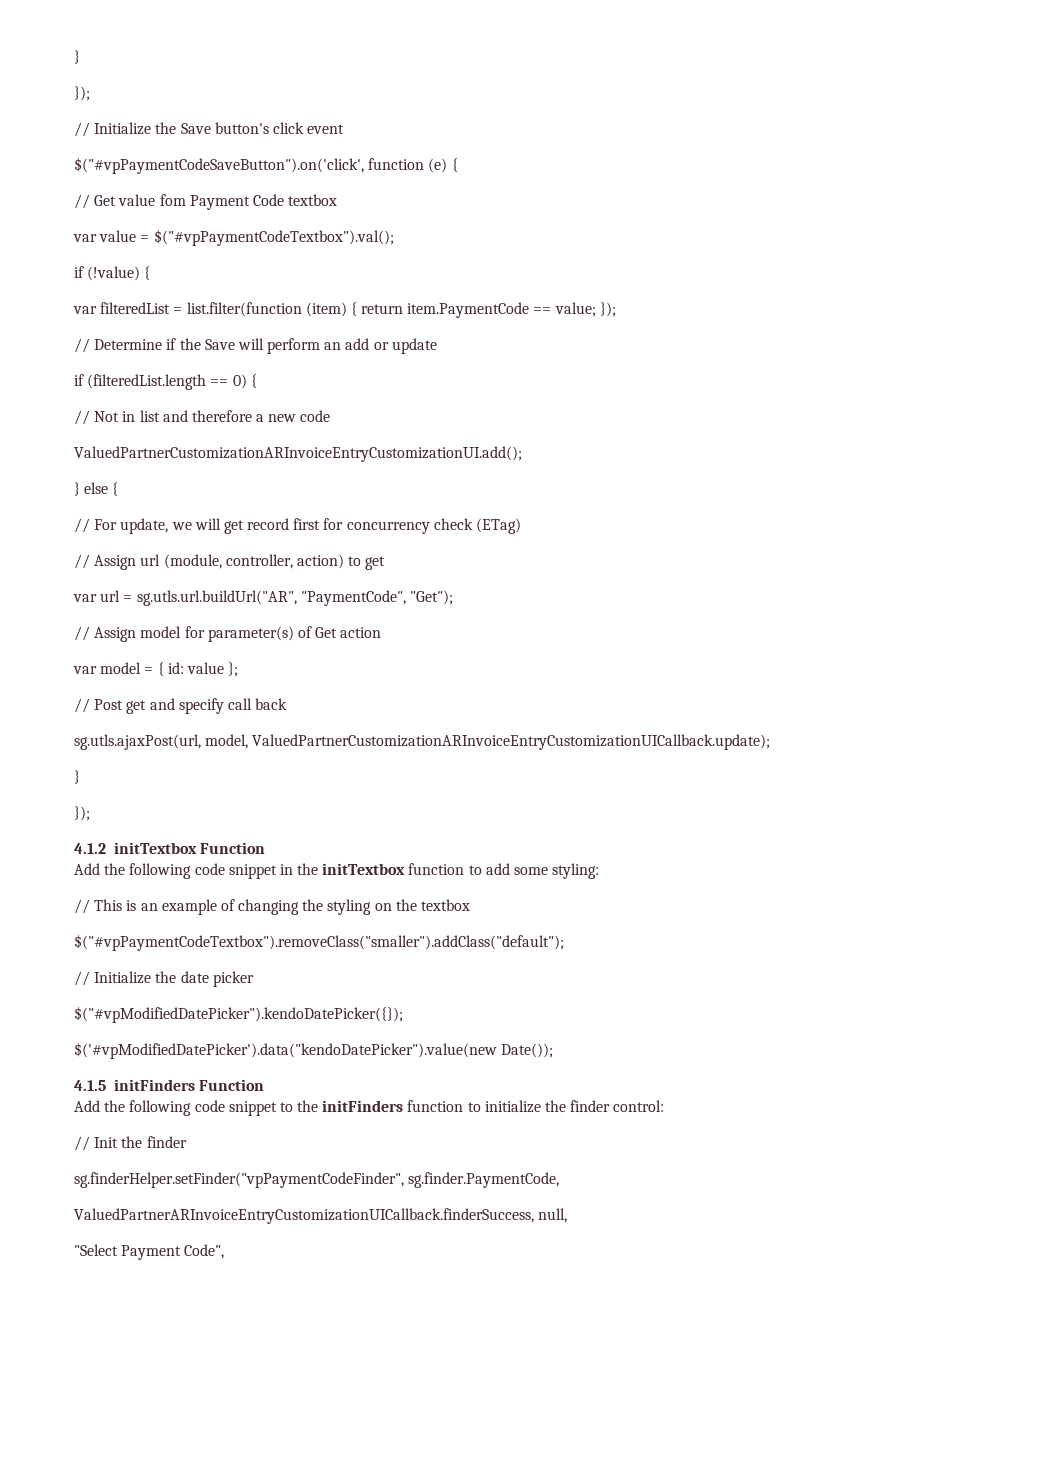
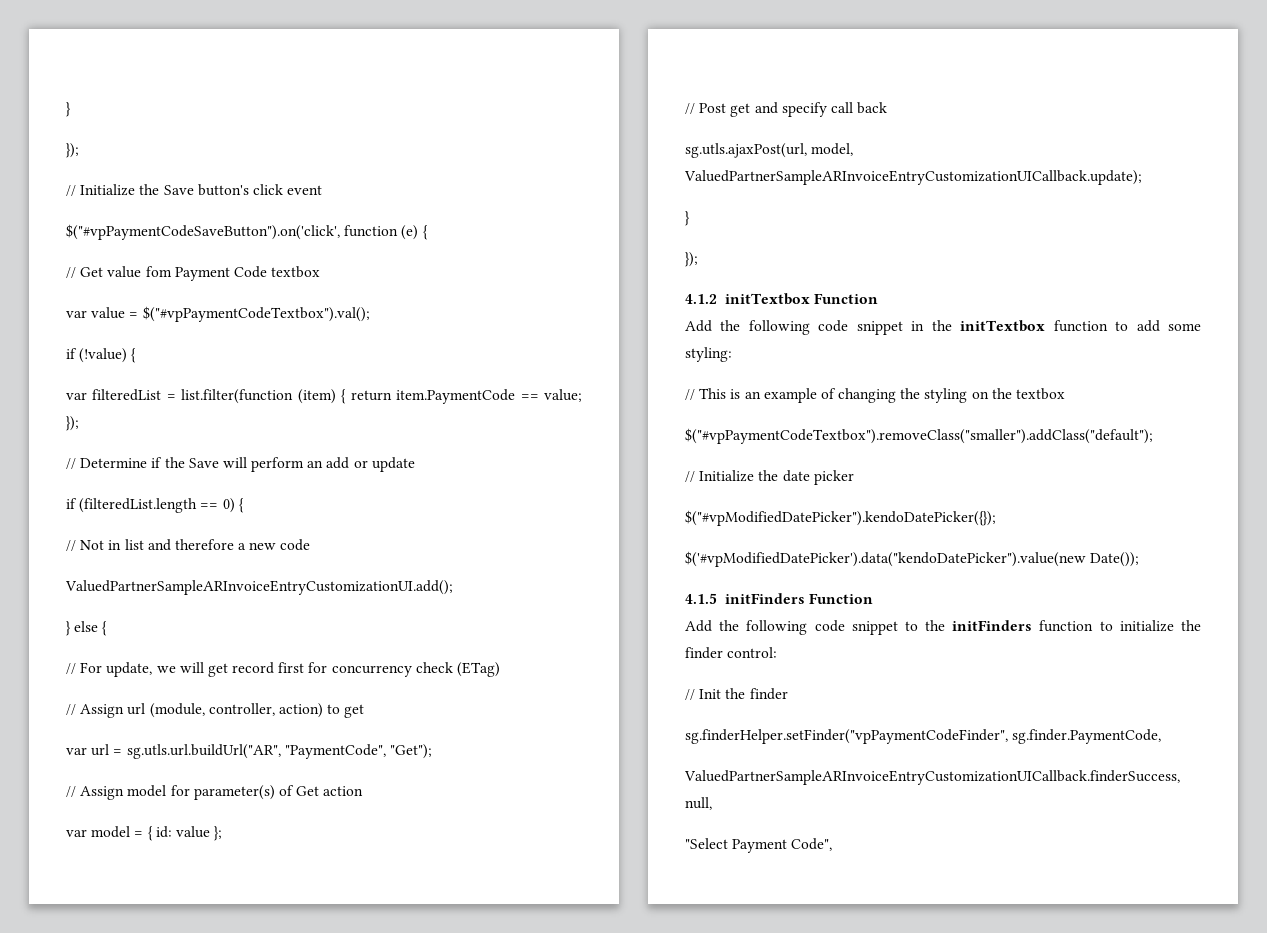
[74,446,522,462] ValuedPartnerCustomizationARInvoiceEntryCustomizationUI.add(); -> [65,580,453,595] ValuedPartnerSampleARInvoiceEntryCustomizationUI.add();
[252,734,771,750] ValuedPartnerCustomizationARInvoiceEntryCustomizationUICallback.update); -> [684,170,1142,185] ValuedPartnerSampleARInvoiceEntryCustomizationUICallback.update);
[74,1208,534,1224] ValuedPartnerARInvoiceEntryCustomizationUICallback.finderSuccess, -> [684,770,1180,785] ValuedPartnerSampleARInvoiceEntryCustomizationUICallback.finderSuccess,

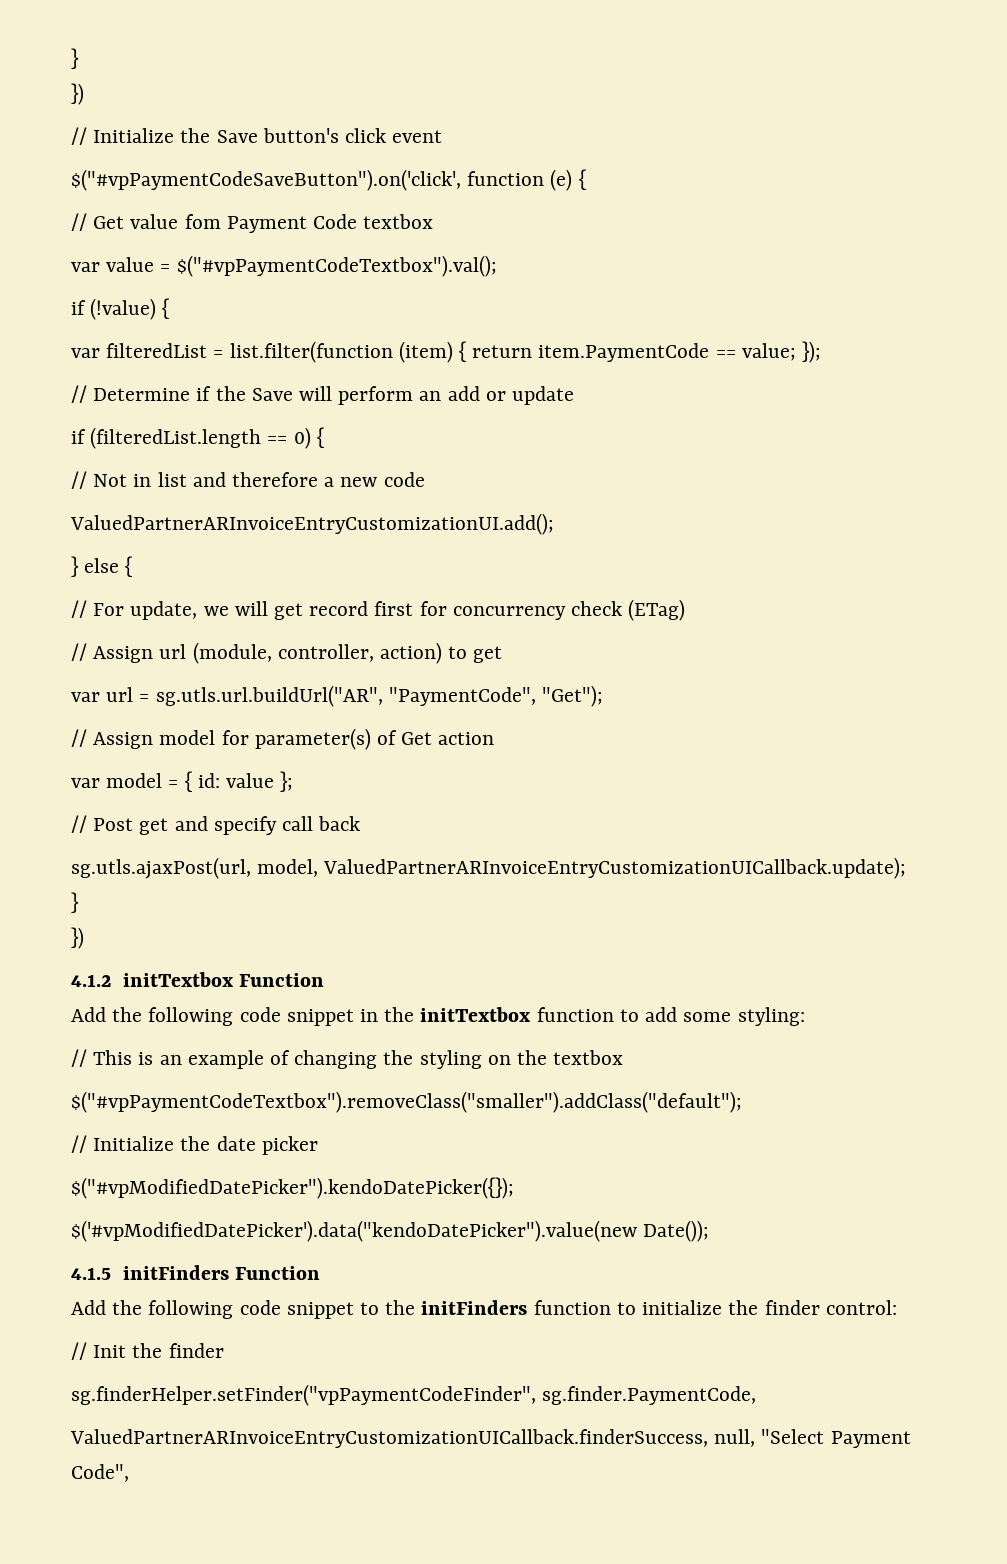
[66,102,71,117] [66,143,79,158] } // }); -> [71,48,79,69] [71,83,84,105] } // })
[65,580,453,595] ValuedPartnerSampleARInvoiceEntryCustomizationUI.add(); -> [70,513,554,535] ValuedPartnerARInvoiceEntryCustomizationUI.add();
[684,170,1142,185] [685,211,690,226] [685,252,698,267] ValuedPartnerSampleARInvoiceEntryCustomizationUICallback.update); // } // }); -> [323,857,907,879] [71,892,79,913] [71,927,84,949] ValuedPartnerARInvoiceEntryCustomizationUICallback.update); // } // })
[684,770,1180,785] ValuedPartnerSampleARInvoiceEntryCustomizationUICallback.finderSuccess, -> [70,1429,708,1448] ValuedPartnerARInvoiceEntryCustomizationUICallback.finderSuccess,
(712, 803) // -> (756, 1438) none

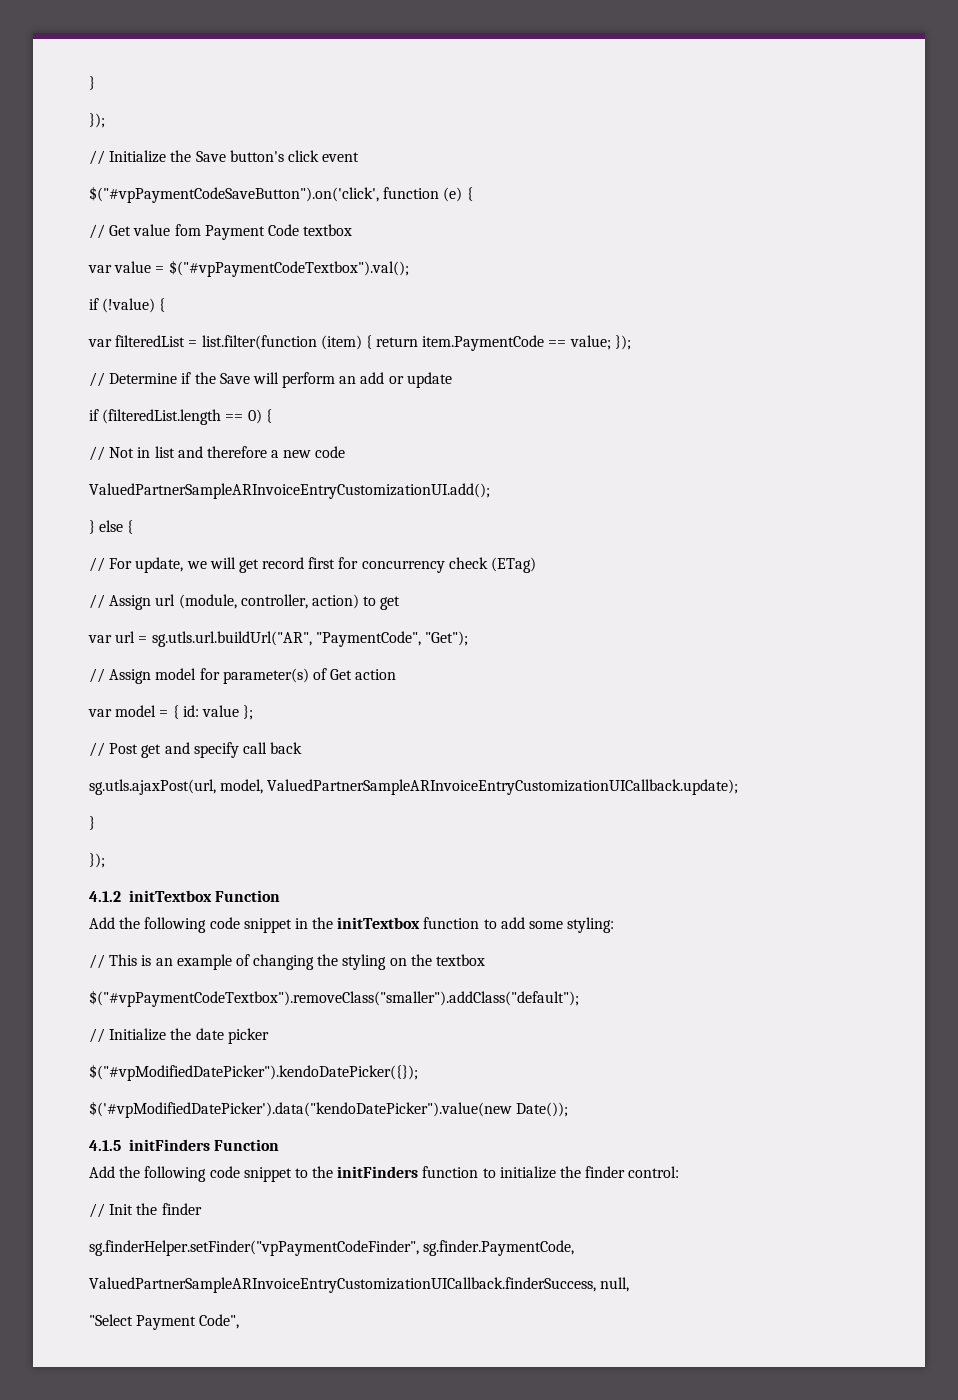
[71,48,79,69] [71,83,84,105] } // }) -> [89,76,95,90] [89,113,105,128] } // });
[70,513,554,535] ValuedPartnerARInvoiceEntryCustomizationUI.add(); -> [89,483,490,499] ValuedPartnerSampleARInvoiceEntryCustomizationUI.add();
[323,857,907,879] [71,892,79,913] [71,927,84,949] ValuedPartnerARInvoiceEntryCustomizationUICallback.update); // } // }) -> [267,779,739,795] [89,816,95,830] [89,853,105,868] ValuedPartnerSampleARInvoiceEntryCustomizationUICallback.update); // } // });
[70,1429,708,1448] ValuedPartnerARInvoiceEntryCustomizationUICallback.finderSuccess, -> [89,1277,596,1293] ValuedPartnerSampleARInvoiceEntryCustomizationUICallback.finderSuccess,
(756, 1438) none -> (630, 1284) //

